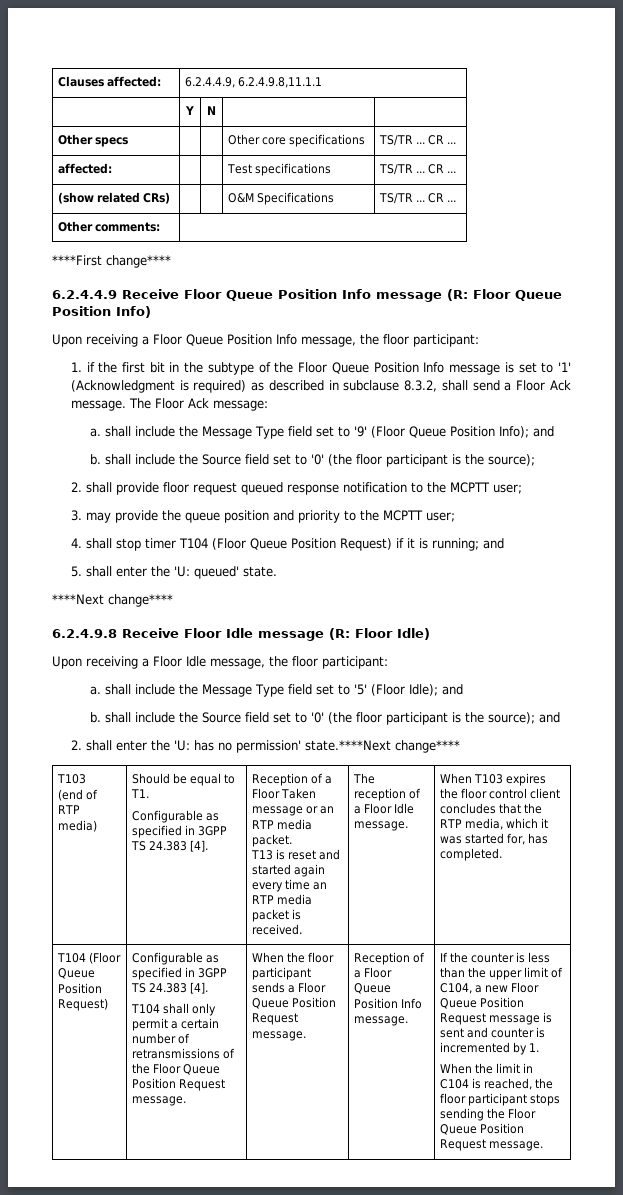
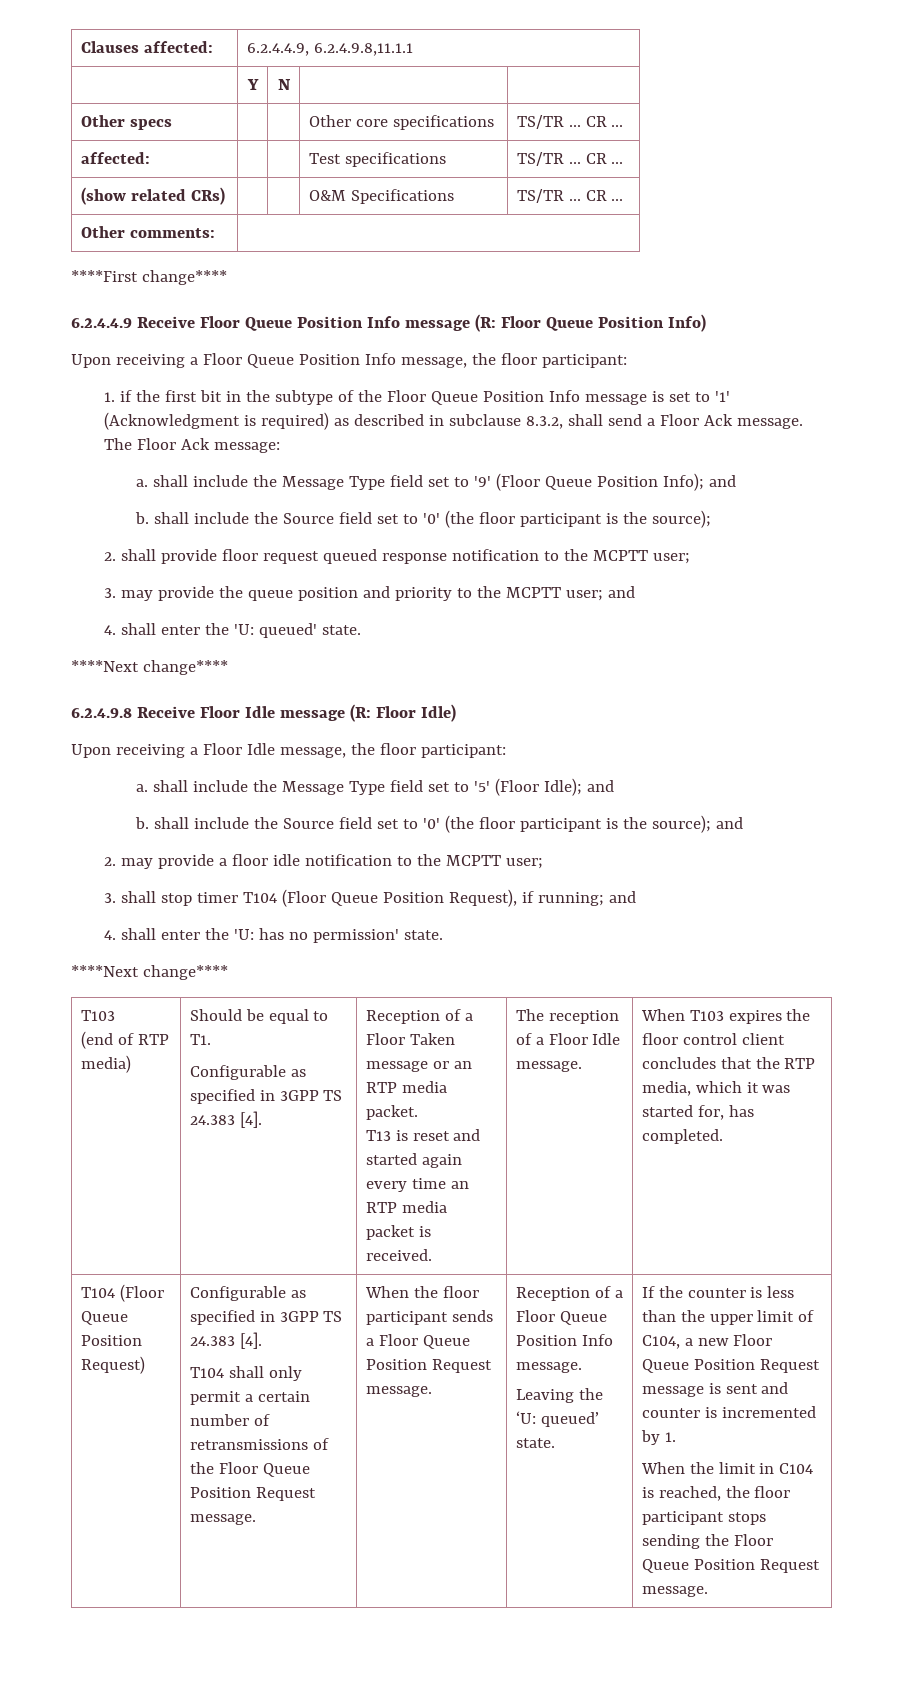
[70,538,504,551] [70,566,112,577] // 4. shall stop timer T104 (Floor Queue Position Request) if it is running; and // 5. shall -> [607,586,635,598] [103,623,156,635] and // 4. shall
(82, 745) none -> [120,854,543,869] [103,889,636,907] [103,930,116,940] may provide a floor idle notification to the MCPTT user; // 3. shall stop timer T104 (Floor Queue Position Request), if running; and // 4.
[304,740,391,751] state.****Next -> [403,930,443,940] [71,965,139,977] state. // ****Next
(409, 1021) none -> [515,1388,603,1403] [515,1411,599,1427] [515,1438,555,1448] // Leaving the ‘U: queued’ state.

